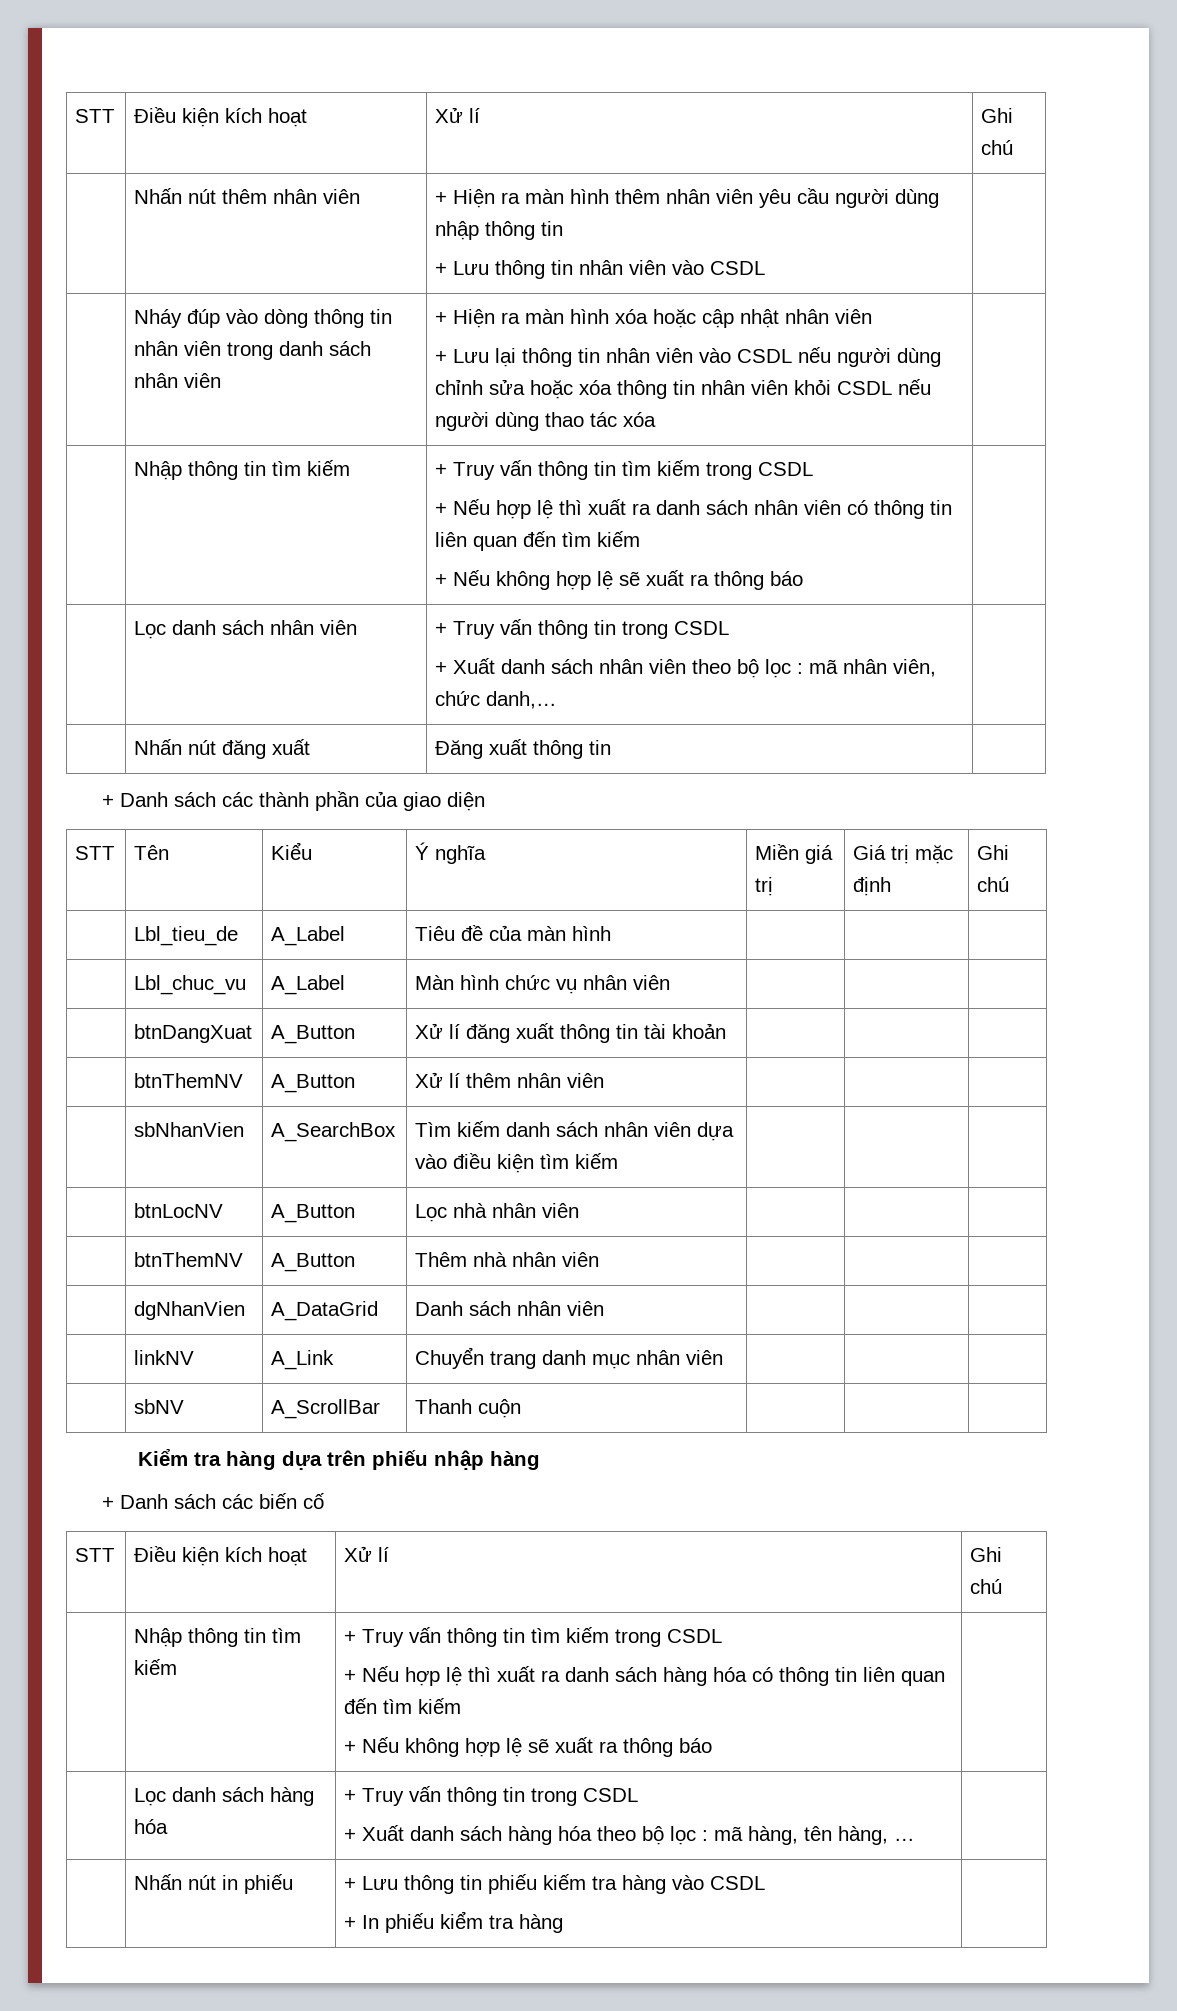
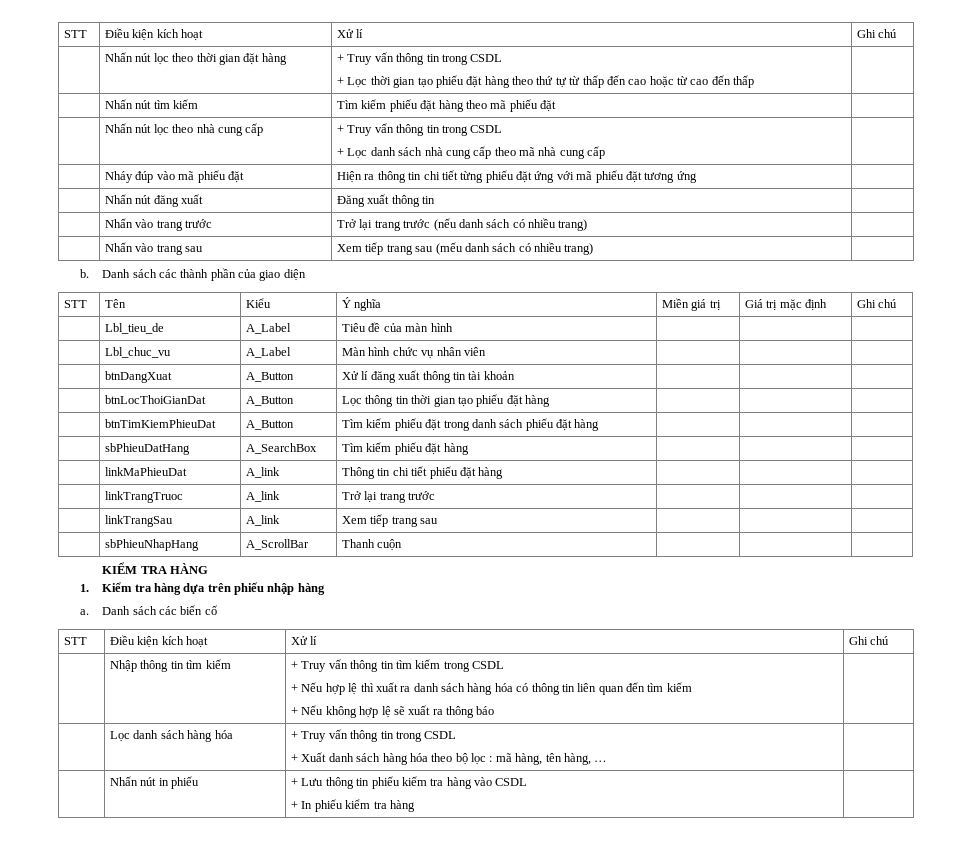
[222,189,361,204] [435,188,940,208] [435,221,564,240] [435,260,766,279] [134,309,393,328] [134,341,372,360] [134,373,222,388] [435,309,873,328] [435,347,942,367] [435,379,932,399] [435,412,657,431] [134,460,351,480] [435,460,814,480] [435,499,953,519] [435,531,641,551] [435,570,804,590] [134,620,358,639] [435,619,730,639] [435,658,937,678] [435,691,558,709] thêm nhân viên | + Hiện ra màn hình thêm nhân viên yêu cầu người dùng nhập thông tin // + Lưu thông tin nhân viên vào CSDL | // | Nháy đúp vào dòng thông tin nhân viên trong danh sách nhân viên | + Hiện ra màn hình xóa hoặc cập nhật nhân viên // + Lưu lại thông tin nhân viên vào CSDL nếu người dùng chỉnh sửa hoặc xóa thông tin nhân viên khỏi CSDL nếu người dùng thao tác xóa | // | Nhập thông tin tìm kiếm | + Truy vấn thông tin tìm kiếm trong CSDL // + Nếu hợp lệ thì xuất ra danh sách nhân viên có thông tin liên quan đến tìm kiếm // + Nếu không hợp lệ sẽ xuất ra thông báo | // | Lọc danh sách nhân viên | + Truy vấn thông tin trong CSDL // + Xuất danh sách nhân viên theo bộ lọc : mã nhân viên, chức danh,… -> [153,53,287,65] [337,52,503,65] [337,75,755,88] [105,99,199,109] [337,99,557,112] [105,123,264,136] [337,123,503,136] [337,146,606,159] [105,170,244,183] [337,170,697,183] lọc theo thời gian đặt hàng | + Truy vấn thông tin trong CSDL // + Lọc thời gian tạo phiếu đặt hàng theo thứ tự từ thấp đến cao hoặc từ cao đến thấp | // | Nhấn nút tìm kiếm | Tìm kiếm phiếu đặt hàng theo mã phiếu đặt | // | Nhấn nút lọc theo nhà cung cấp | + Truy vấn thông tin trong CSDL // + Lọc danh sách nhà cung cấp theo mã nhà cung cấp | // | Nháy đúp vào mã phiếu đặt | Hiện ra thông tin chi tiết từng phiếu đặt ứng với mã phiếu đặt tương ứng
[102,795,115,807] // + -> [105,218,213,231] [337,218,588,231] [105,242,204,255] [337,242,594,255] [80,269,90,278] // | Nhấn vào trang trước | Trở lại trang trước (nếu danh sách có nhiều trang) | // | Nhấn vào trang sau | Xem tiếp trang sau (mếu danh sách có nhiều trang) | // b.
[134,1073,244,1088] [271,1074,356,1093] [415,1072,605,1088] [134,1122,245,1137] [271,1122,397,1142] [415,1121,735,1141] [415,1153,619,1173] [134,1203,224,1218] [271,1204,356,1223] [415,1203,580,1222] [134,1252,244,1267] [271,1253,356,1272] [415,1252,600,1267] [134,1301,246,1320] [271,1301,379,1321] [415,1301,605,1316] [134,1350,195,1365] [271,1350,335,1370] [415,1347,724,1369] [134,1399,185,1414] btnThemNV | A_Button | Xử lí thêm nhân viên | | | // | sbNhanVien | A_SearchBox | Tìm kiếm danh sách nhân viên dựa vào điều kiện tìm kiếm | | | // | btnLocNV | A_Button | Lọc nhà nhân viên | | | // | btnThemNV | A_Button | Thêm nhà nhân viên | | | // | dgNhanVien | A_DataGrid | Danh sách nhân viên | | | // | linkNV | A_Link | Chuyển trang danh mục nhân viên | | | // | sbNV -> [105,395,207,404] [246,396,295,406] [342,394,551,407] [105,419,217,428] [246,420,295,430] [342,418,600,431] [105,443,191,455] [246,443,318,454] [342,442,469,455] [105,467,188,476] [246,467,281,478] [342,466,504,479] [105,491,184,503] [246,491,281,502] [342,491,436,503] [105,515,174,527] [246,515,281,526] [342,514,439,527] [105,539,200,551] btnLocThoiGianDat | A_Button | Lọc thông tin thời gian tạo phiếu đặt hàng | | | // | btnTimKiemPhieuDat | A_Button | Tìm kiếm phiếu đặt trong danh sách phiếu đặt hàng | | | // | sbPhieuDatHang | A_SearchBox | Tìm kiếm phiếu đặt hàng | | | // | linkMaPhieuDat | A_link | Thông tin chi tiết phiếu đặt hàng | | | // | linkTrangTruoc | A_link | Trở lại trang trước | | | // | linkTrangSau | A_link | Xem tiếp trang sau | | | // | sbPhieuNhapHang
(522, 1408) none -> [102,562,208,574] [80,584,90,592] KIỂM TRA HÀNG // 1.
[102,1497,115,1509] + -> [80,609,90,615] a.

